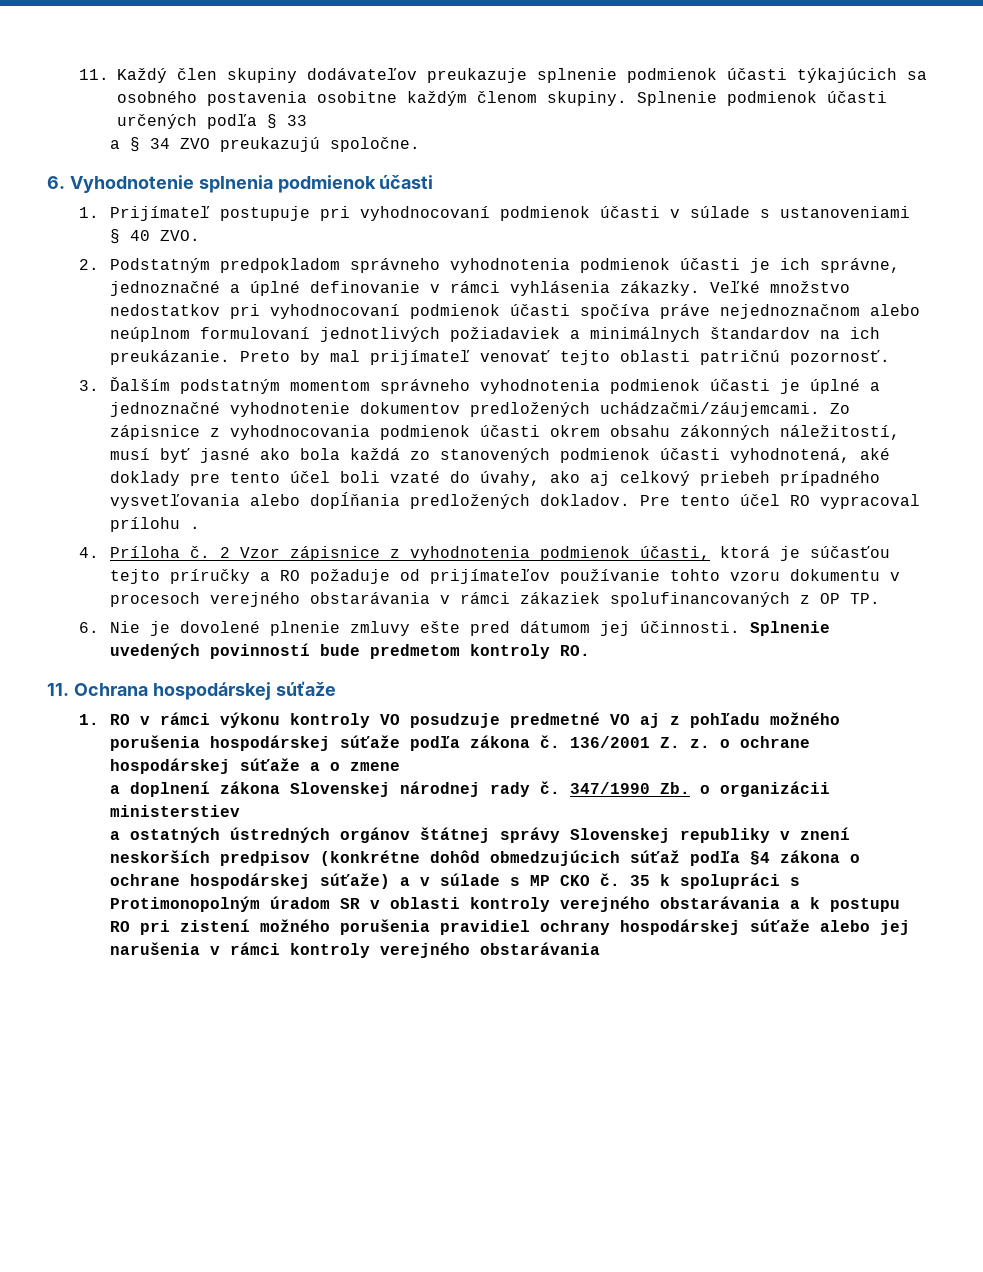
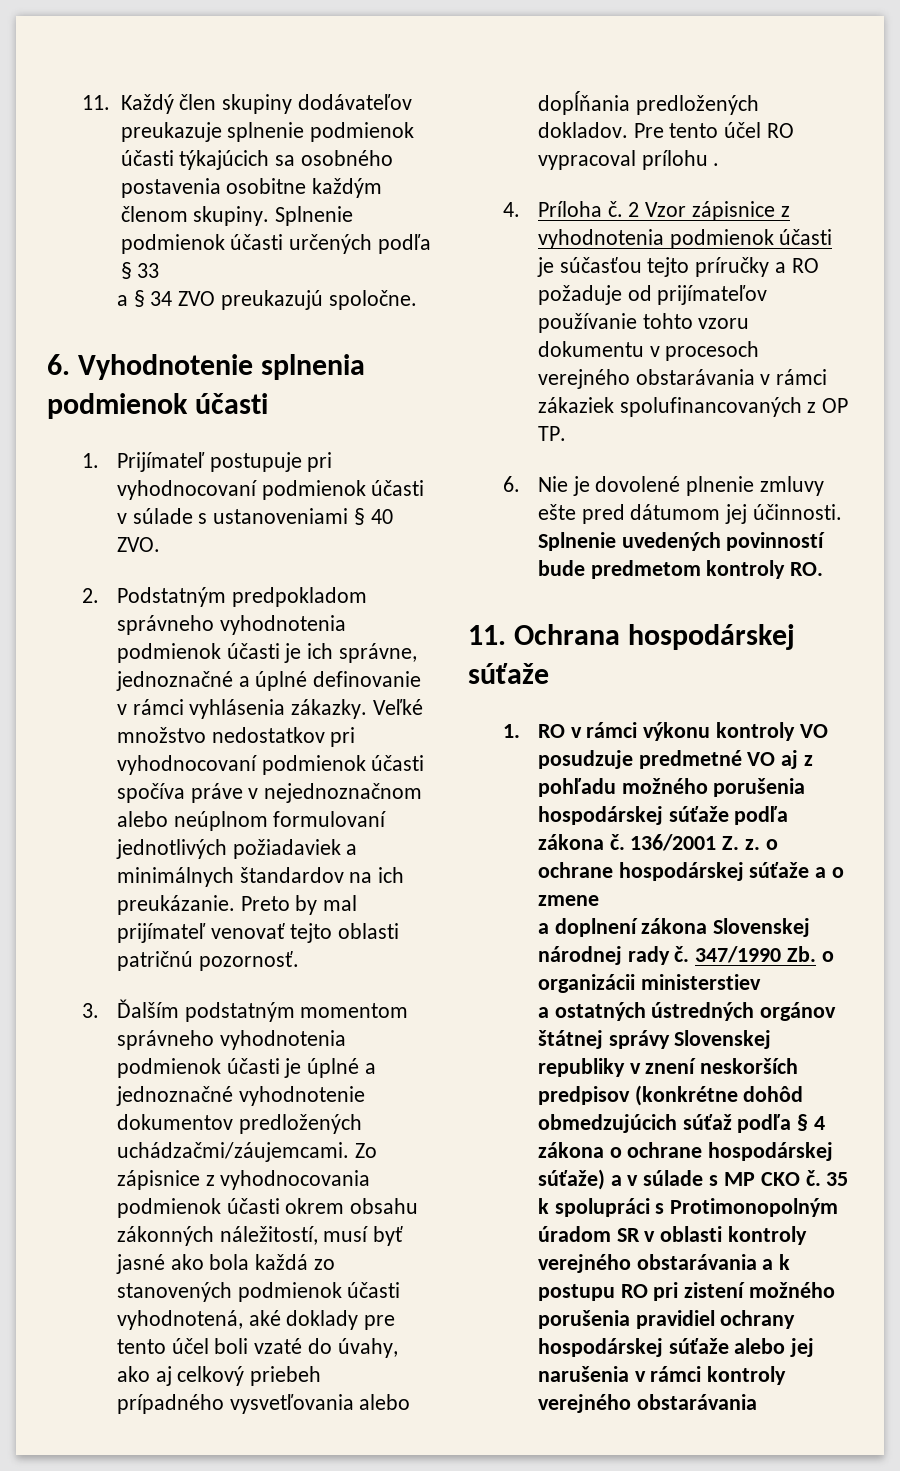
(711, 311) none -> [248,788,259,799] v
[640,546,771,561] účasti, ktorá -> [779,229,833,245] účasti
[750,851,771,865] §4 -> [797,1114,826,1131] § 4

